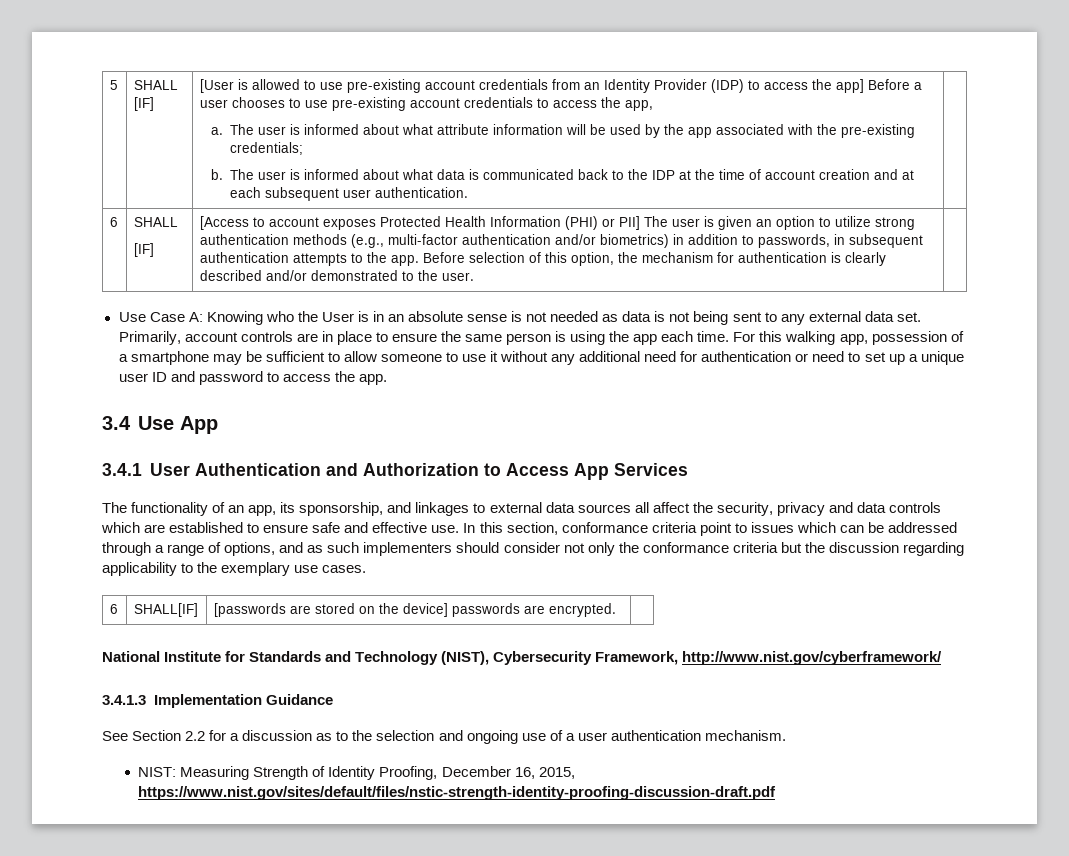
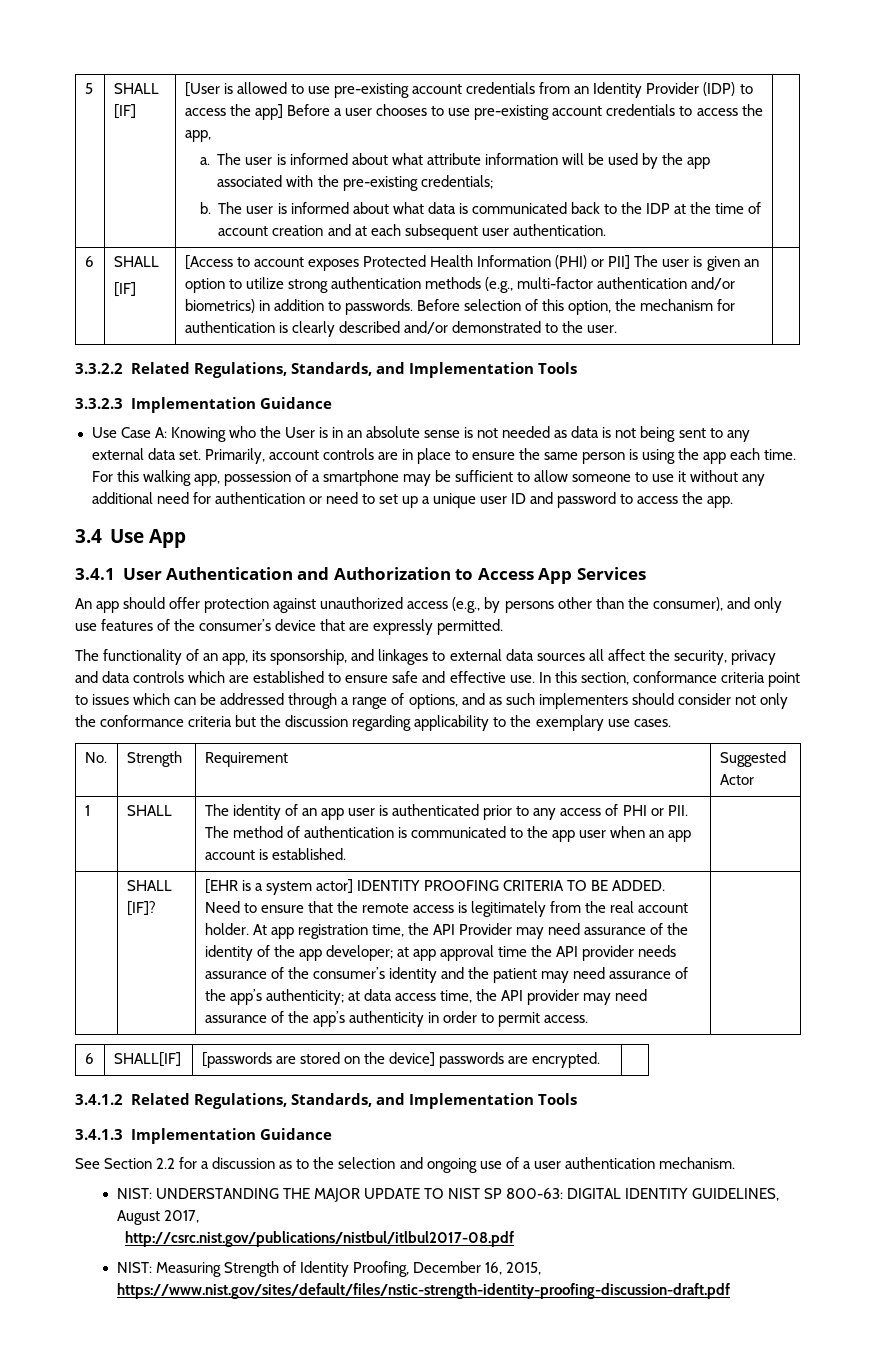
[757,234,923,248] [199,252,419,266] passwords, in subsequent authentication attempts to the app. -> [345,299,414,315] passwords.
(474, 276) none -> [75,362,577,378] [75,397,332,413] // 3.3.2.2 Related Regulations, Standards, and Implementation Tools // 3.3.2.3 Implementation Guidance
(688, 469) none -> [75,597,782,613] [75,619,504,635] // An app should offer protection against unauthorized access (e.g., by persons other than the consumer), and only use features of the consumer’s device that are expressly permitted.
(367, 569) none -> [84,752,107,763] [126,751,182,767] [204,752,288,767] [719,751,786,767] [719,774,754,785] [84,805,90,816] [126,805,172,816] [204,804,688,820] [204,826,692,842] [204,848,346,860] [126,880,172,891] [126,901,156,916] [204,879,666,895] [204,901,689,917] [204,923,689,939] [204,945,677,961] [204,967,689,983] [204,989,648,1005] [204,1011,589,1027] // No. | Strength | Requirement | Suggested Actor // 1 | SHALL | The identity of an app user is authenticated prior to any access of PHI or PII. The method of authentication is communicated to the app user when an app account is established. | // | SHALL [IF]? | [EHR is a system actor] IDENTITY PROOFING CRITERIA TO BE ADDED. Need to ensure that the remote access is legitimately from the real account holder. At app registration time, the API Provider may need assurance of the identity of the app developer; at app approval time the API provider needs assurance of the consumer’s identity and the patient may need assurance of the app’s authenticity; at data access time, the API provider may need assurance of the app’s authenticity in order to permit access. |
[102,651,943,665] National Institute for Standards and Technology (NIST), Cybersecurity Framework, http://www.nist.gov/cyberframework/ -> [75,1093,577,1109] 3.4.1.2 Related Regulations, Standards, and Implementation Tools
(786, 735) none -> [116,1188,780,1202] [116,1210,199,1225] [125,1231,515,1247] // NIST: UNDERSTANDING THE MAJOR UPDATE TO NIST SP 800-63: DIGITAL IDENTITY GUIDELINES, August 2017, // http://csrc.nist.gov/publications/nistbul/itlbul2017-08.pdf

